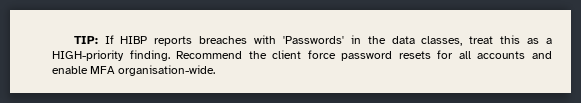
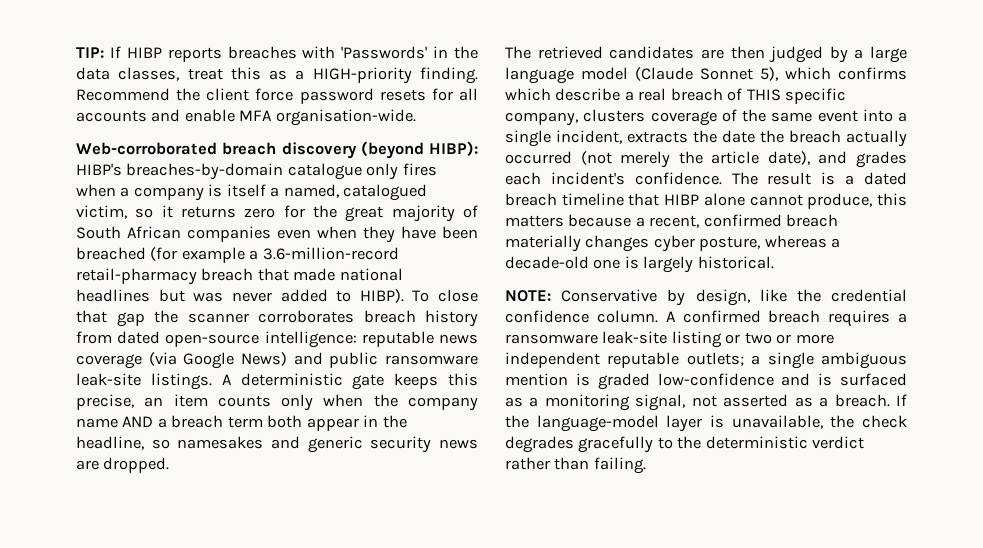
(216, 70) none -> [76,141,478,159] [76,163,437,180] [76,184,428,201] [76,205,478,222] [76,226,478,243] [76,247,399,263] [76,268,403,285] [76,289,478,303] [76,310,478,327] [76,331,478,348] [76,352,478,369] [76,373,478,390] [76,394,478,411] [76,415,407,431] [76,436,478,453] [76,457,170,473] [505,46,907,63] [505,67,907,84] [505,88,847,104] [505,109,907,126] [505,130,907,147] [505,151,907,168] [505,172,907,185] [505,193,907,209] [505,214,839,228] [505,235,841,252] [505,256,774,273] [505,289,907,306] [505,310,907,327] [505,331,834,348] [505,352,907,369] [505,373,907,390] [505,394,908,411] [505,415,907,432] [505,436,865,453] [505,457,646,474] // Web-corroborated breach discovery (beyond HIBP): HIBP's breaches-by-domain catalogue only fires when a company is itself a named, catalogued victim, so it returns zero for the great majority of South African companies even when they have been breached (for example a 3.6-million-record retail-pharmacy breach that made national headlines but was never added to HIBP). To close that gap the scanner corroborates breach history from dated open-source intelligence: reputable news coverage (via Google News) and public ransomware leak-site listings. A deterministic gate keeps this precise, an item counts only when the company name AND a breach term both appear in the headline, so namesakes and generic security news are dropped. // The retrieved candidates are then judged by a large language model (Claude Sonnet 5), which confirms which describe a real breach of THIS specific company, clusters coverage of the same event into a single incident, extracts the date the breach actually occurred (not merely the article date), and grades each incident's confidence. The result is a dated breach timeline that HIBP alone cannot produce, this matters because a recent, confirmed breach materially changes cyber posture, whereas a decade-old one is largely historical. // NOTE: Conservative by design, like the credential confidence column. A confirmed breach requires a ransomware leak-site listing or two or more independent reputable outlets; a single ambiguous mention is graded low-confidence and is surfaced as a monitoring signal, not asserted as a breach. If the language-model layer is unavailable, the check degrades gracefully to the deterministic verdict rather than failing.

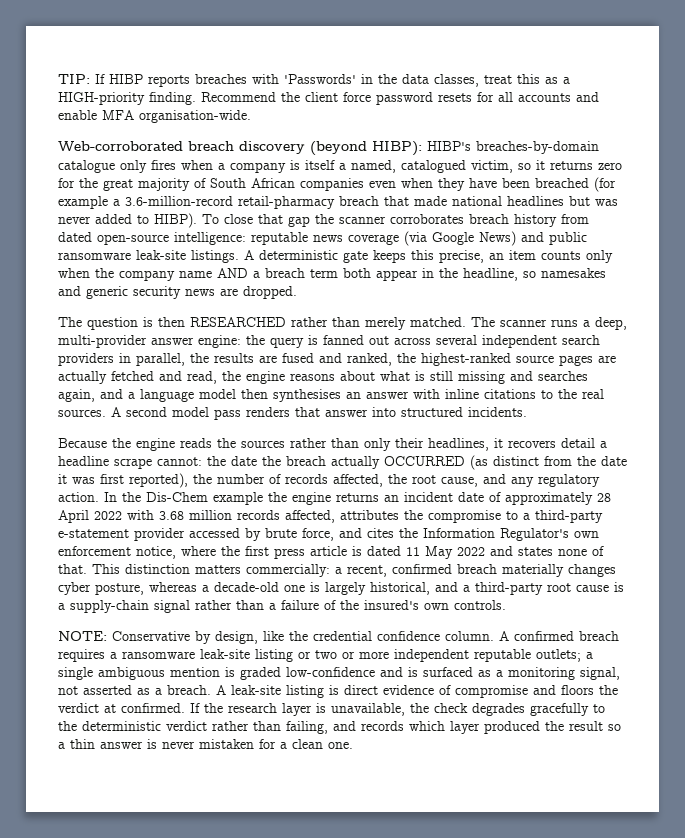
[537,46,907,63] [505,67,907,84] [505,88,847,104] [505,109,907,126] [505,130,688,147] retrieved candidates are then judged by a large language model (Claude Sonnet 5), which confirms which describe a real breach of THIS specific company, clusters coverage of the same event into a single incident, extracts -> [87,317,627,330] [58,335,600,348] [58,353,616,366] [58,371,588,384] [58,389,604,402] [58,407,527,420] [58,438,607,451] [58,456,202,469] question is then RESEARCHED rather than merely matched. The scanner runs a deep, multi-provider answer engine: the query is fanned out across several independent search providers in parallel, the results are fused and ranked, the highest-ranked source pages are actually fetched and read, the engine reasons about what is still missing and searches again, and a language model then synthesises an answer with inline citations to the real sources. A second model pass renders that answer into structured incidents. // Because the engine reads the sources rather than only their headlines, it recovers detail a headline scrape cannot:
[505,151,907,168] [505,172,907,185] [505,193,907,209] [505,214,632,227] occurred (not merely the article date), and grades each incident's confidence. The result is a dated breach timeline that HIBP alone cannot produce, this matters because -> [384,455,627,470] [58,473,600,488] [58,492,611,505] [58,510,603,523] [58,528,599,541] [58,546,604,559] [58,564,330,577] OCCURRED (as distinct from the date it was first reported), the number of records affected, the root cause, and any regulatory action. In the Dis-Chem example the engine returns an incident date of approximately 28 April 2022 with 3.68 million records affected, attributes the compromise to a third-party e-statement provider accessed by brute force, and cites the Information Regulator's own enforcement notice, where the first press article is dated 11 May 2022 and states none of that. This distinction matters commercially:
[697,256,774,269] historical. -> [370,582,624,595] [58,600,506,613] historical, and a third-party root cause is a supply-chain signal rather than a failure of the insured's own controls.
(890, 400) none -> [216,685,618,698] [58,703,185,713] A leak-site listing is direct evidence of compromise and floors the verdict at confirmed.
[536,415,659,432] language-model -> [228,703,277,713] research
[593,457,646,474] failing. -> [286,721,621,734] [58,739,353,749] failing, and records which layer produced the result so a thin answer is never mistaken for a clean one.

